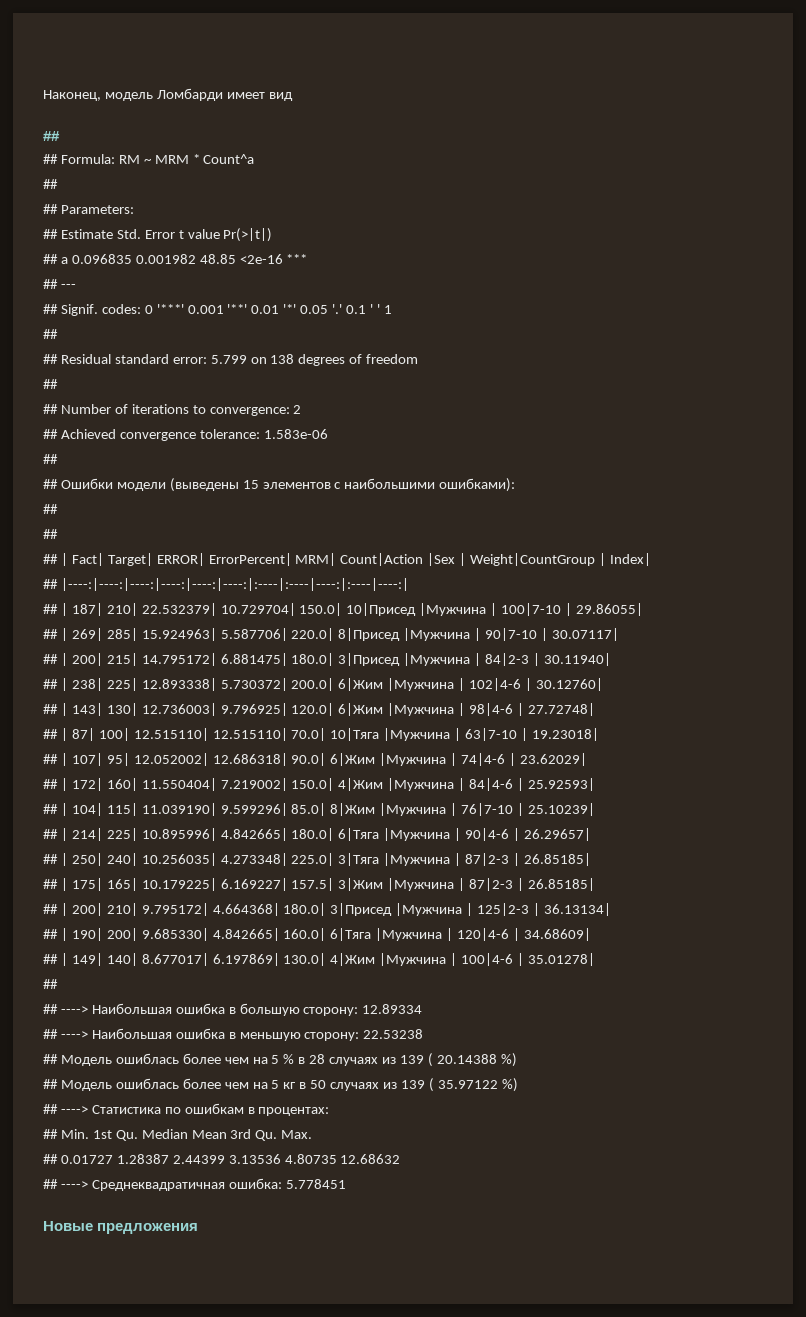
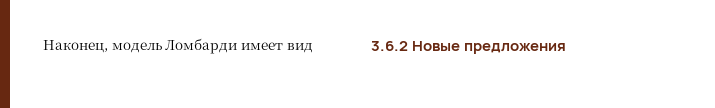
[43,131,60,141] [43,154,255,164] [43,179,58,189] [43,204,134,214] [43,228,273,242] [43,254,308,264] [43,279,76,289] [43,304,392,316] [43,329,58,339] [43,354,419,366] [43,379,58,389] [43,404,302,416] [43,429,328,441] [43,454,58,464] [43,478,516,492] [43,504,58,514] [43,529,58,539] [43,553,651,566] [43,578,409,591] [43,603,643,616] [43,628,619,641] [43,653,611,666] [43,678,603,691] [43,703,595,716] [43,728,599,741] [43,753,587,766] [43,778,595,791] [43,803,595,816] [43,828,591,841] [43,853,591,866] [43,878,595,891] [43,903,611,916] [43,928,591,941] [43,953,595,966] [43,979,58,989] [43,1003,423,1016] [43,1028,424,1041] [43,1053,517,1067] [43,1078,518,1092] [43,1103,330,1116] [43,1129,313,1141] [43,1154,401,1164] [43,1178,346,1191] ## // ## Formula: RM ~ MRM * Count^a // ## // ## Parameters: // ## Estimate Std. Error t value Pr(>|t|) // ## a 0.096835 0.001982 48.85 <2e-16 *** // ## --- // ## Signif. codes: 0 '***' 0.001 '**' 0.01 '*' 0.05 '.' 0.1 ' ' 1 // ## // ## Residual standard error: 5.799 on 138 degrees of freedom // ## // ## Number of iterations to convergence: 2 // ## Achieved convergence tolerance: 1.583e-06 // ## // ## Ошибки модели (выведены 15 элементов с наибольшими ошибками): // ## // ## // ## | Fact| Target| ERROR| ErrorPercent| MRM| Count|Action |Sex | Weight|CountGroup | Index| // ## |----:|----:|----:|----:|----:|----:|:----|:----|----:|:----|----:| // ## | 187| 210| 22.532379| 10.729704| 150.0| 10|Присед |Мужчина | 100|7-10 | 29.86055| // ## | 269| 285| 15.924963| 5.587706| 220.0| 8|Присед |Мужчина | 90|7-10 | 30.07117| // ## | 200| 215| 14.795172| 6.881475| 180.0| 3|Присед |Мужчина | 84|2-3 | 30.11940| // ## | 238| 225| 12.893338| 5.730372| 200.0| 6|Жим |Мужчина | 102|4-6 | 30.12760| // ## | 143| 130| 12.736003| 9.796925| 120.0| 6|Жим |Мужчина | 98|4-6 | 27.72748| // ## | 87| 100| 12.515110| 12.515110| 70.0| 10|Тяга |Мужчина | 63|7-10 | 19.23018| // ## | 107| 95| 12.052002| 12.686318| 90.0| 6|Жим |Мужчина | 74|4-6 | 23.62029| // ## | 172| 160| 11.550404| 7.219002| 150.0| 4|Жим |Мужчина | 84|4-6 | 25.92593| // ## | 104| 115| 11.039190| 9.599296| 85.0| 8|Жим |Мужчина | 76|7-10 | 25.10239| // ## | 214| 225| 10.895996| 4.842665| 180.0| 6|Тяга |Мужчина | 90|4-6 | 26.29657| // ## | 250| 240| 10.256035| 4.273348| 225.0| 3|Тяга |Мужчина | 87|2-3 | 26.85185| // ## | 175| 165| 10.179225| 6.169227| 157.5| 3|Жим |Мужчина | 87|2-3 | 26.85185| // ## | 200| 210| 9.795172| 4.664368| 180.0| 3|Присед |Мужчина | 125|2-3 | 36.13134| // ## | 190| 200| 9.685330| 4.842665| 160.0| 6|Тяга |Мужчина | 120|4-6 | 34.68609| // ## | 149| 140| 8.677017| 6.197869| 130.0| 4|Жим |Мужчина | 100|4-6 | 35.01278| // ## // ## ----> Наибольшая ошибка в большую сторону: 12.89334 // ## ----> Наибольшая ошибка в меньшую сторону: 22.53238 // ## Модель ошиблась более чем на 5 % в 28 случаях из 139 ( 20.14388 %) // ## Модель ошиблась более чем на 5 кг в 50 случаях из 139 ( 35.97122 %) // ## ----> Статистика по ошибкам в процентах: // ## Min. 1st Qu. Median Mean 3rd Qu. Max. // ## 0.01727 1.28387 2.44399 3.13536 4.80735 12.68632 // ## ----> Среднеквадратичная ошибка: 5.778451 // -> [371,41,408,51] 3.6.2

